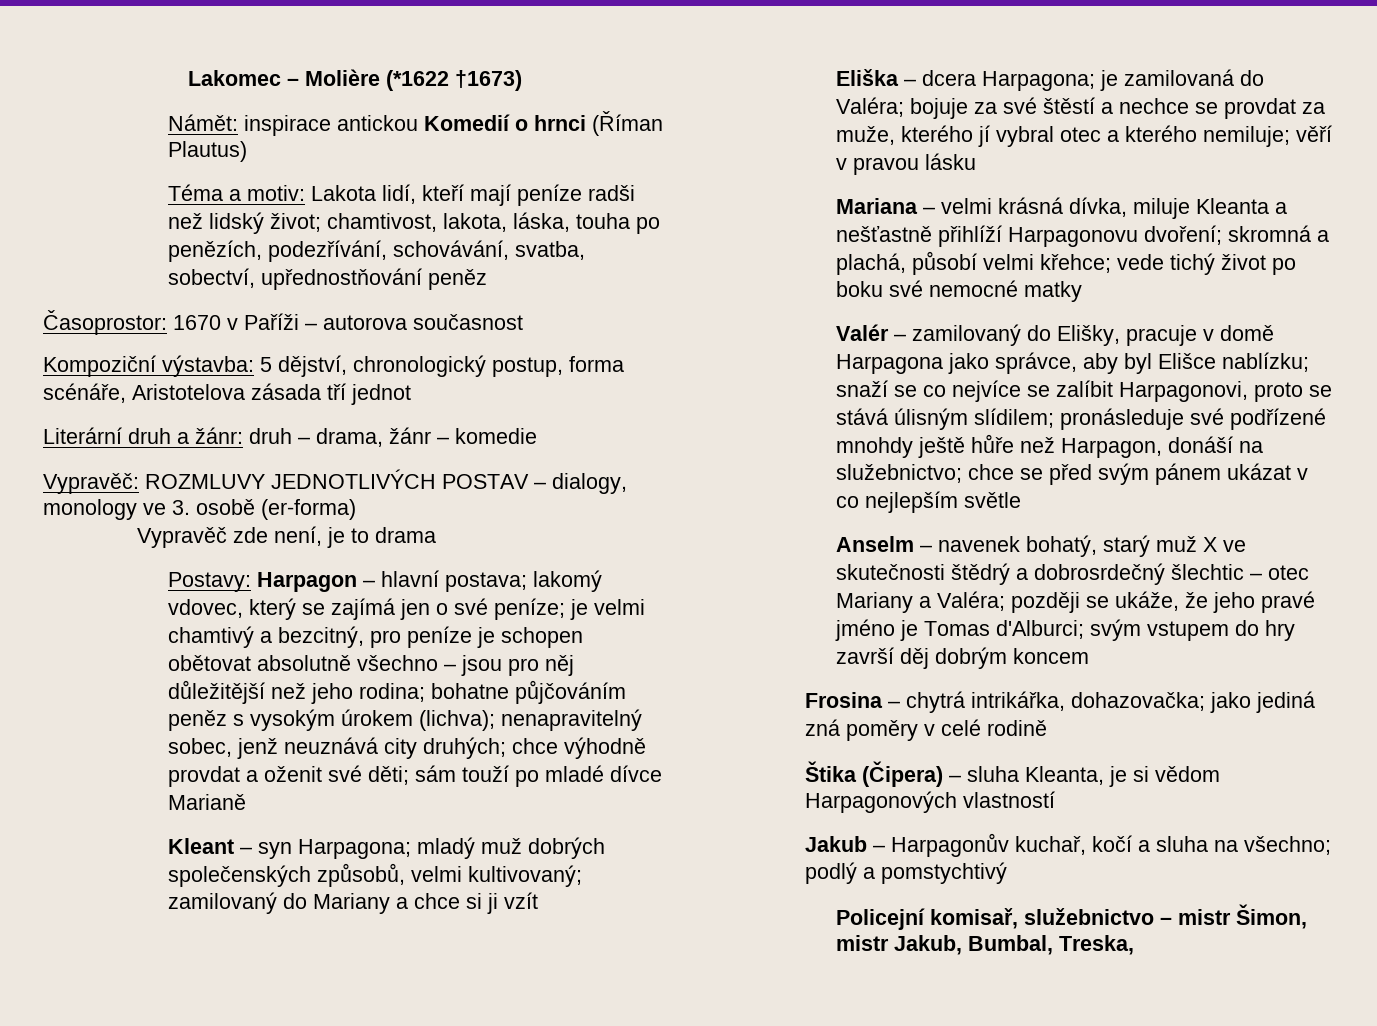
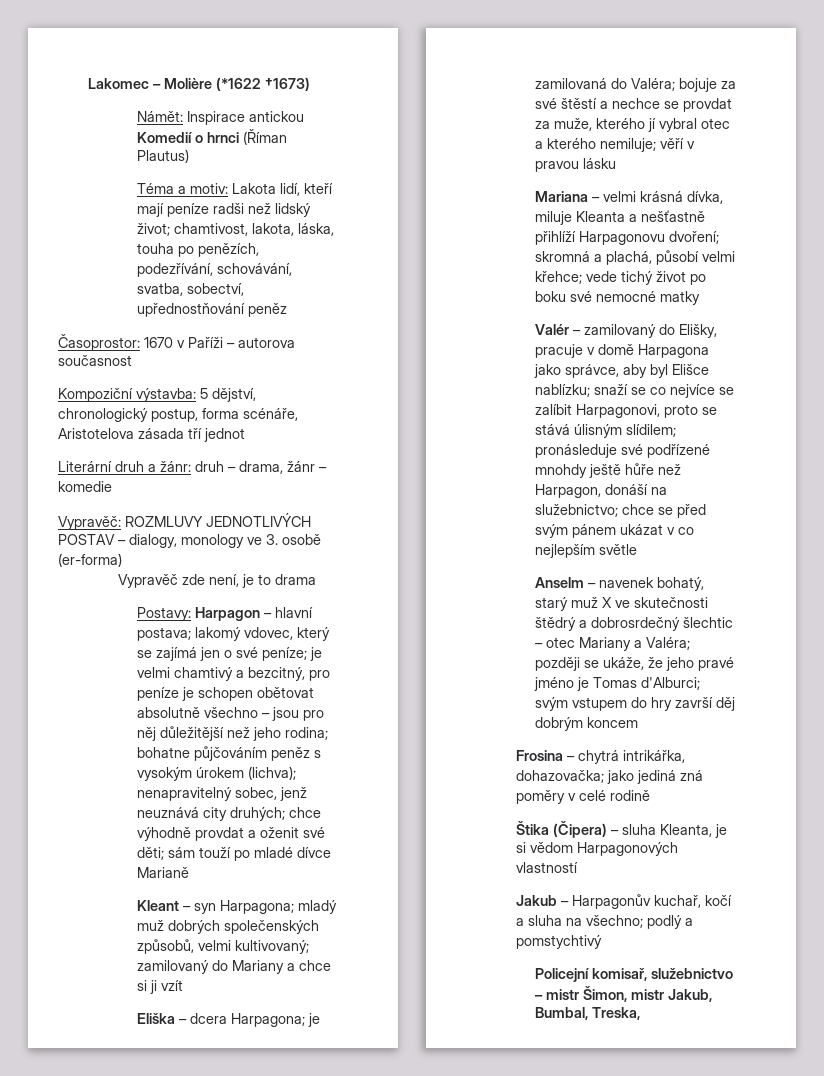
[243,115,331,136] inspirace -> [187,111,246,125] Inspirace

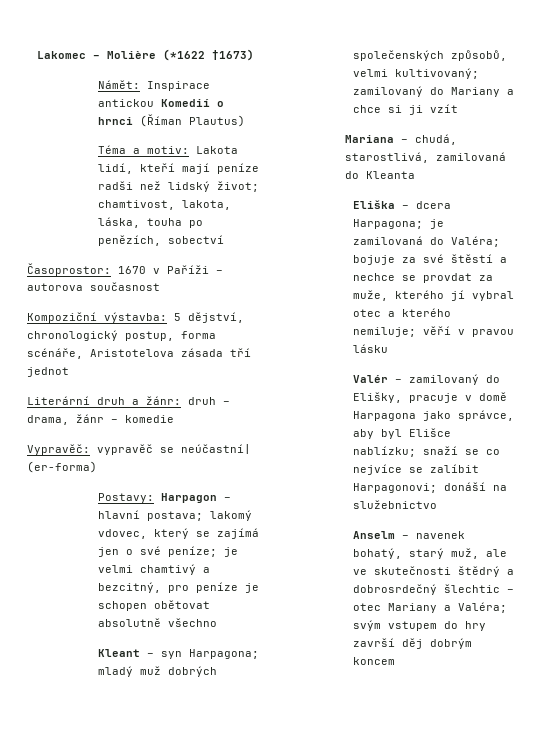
[137,263,293,277] [137,283,245,296] [137,303,288,317] podezřívání, schovávání, svatba, sobectví, upřednostňování peněz -> [168,235,225,244] sobectví
[125,512,311,527] [58,534,321,548] [58,553,122,567] [117,574,316,588] ROZMLUVY JEDNOTLIVÝCH POSTAV – dialogy, monology ve 3. osobě (er-forma) // Vypravěč zde není, je to drama -> [97,444,251,455] [27,461,97,473] vypravěč se neúčastní| (er-forma)
[262,707,325,721] [137,726,329,741] [137,746,322,761] [137,766,297,781] [137,787,308,801] [137,807,322,821] [137,827,326,841] [137,847,332,861] [137,867,190,878] – jsou pro něj důležitější než jeho rodina; bohatne půjčováním peněz s vysokým úrokem (lichva); nenapravitelný sobec, jenž neuznává city druhých; chce výhodně provdat a oženit své děti; sám touží po mladé dívce Marianě -> (218, 622) none
(184, 985) none -> [344,134,457,145] [344,152,506,163] [344,171,415,179] // Mariana – chudá, starostlivá, zamilovaná do Kleanta
[535,191,724,204] [535,210,706,225] [535,231,720,245] [535,250,736,265] [535,271,707,285] [535,291,701,305] // Mariana – velmi krásná dívka, miluje Kleanta a nešťastně přihlíží Harpagonovu dvoření; skromná a plachá, působí velmi křehce; vede tichý život po boku své nemocné matky -> (389, 348) none
[576,404,718,418] [535,424,677,438] [535,444,711,458] [535,463,682,478] [535,484,668,498] [535,504,707,518] [535,524,695,538] [535,544,638,558] Harpagonovi, proto se stává úlisným slídilem; pronásleduje své podřízené mnohdy ještě hůře než Harpagon, donáší na služebnictvo; chce se před svým pánem ukázat v co nejlepším světle -> [353,482,508,493] [353,500,438,509] Harpagonovi; donáší na služebnictvo
[571,597,613,608] muž X -> [451,548,508,559] muž, ale
[535,657,735,671] [534,677,701,691] později se ukáže, že jeho pravé jméno je Tomas d'Alburci; -> (508, 607) none
[515,750,685,764] [515,770,703,784] [515,790,650,804] [515,821,727,838] [515,842,678,856] [515,862,578,873] [515,894,732,909] [515,915,693,929] [515,935,602,949] [535,968,734,982] [535,986,713,1002] [535,1007,641,1020] // Frosina – chytrá intrikářka, dohazovačka; jako jediná zná poměry v celé rodině // Štika (Čipera) – sluha Kleanta, je si vědom Harpagonových vlastností // Jakub – Harpagonův kuchař, kočí a sluha na všechno; podlý a pomstychtivý // Policejní komisař, služebnictvo – mistr Šimon, mistr Jakub, Bumbal, Treska, -> (396, 661) none

